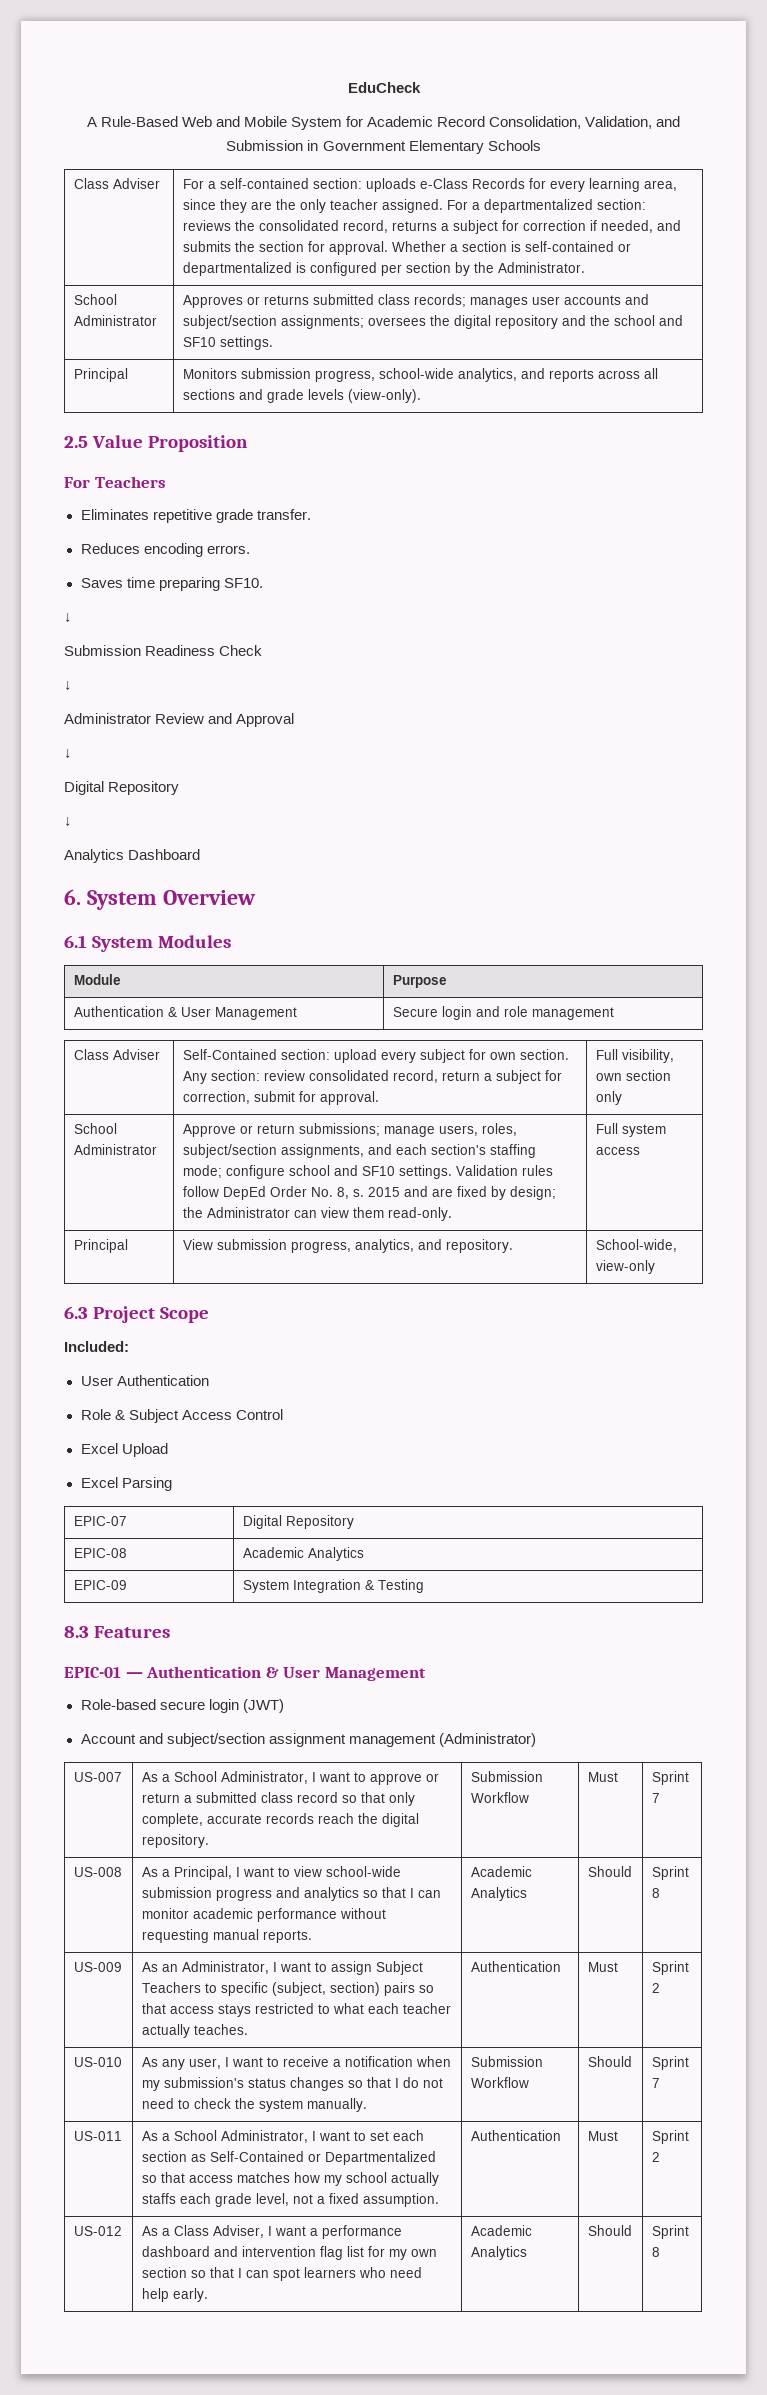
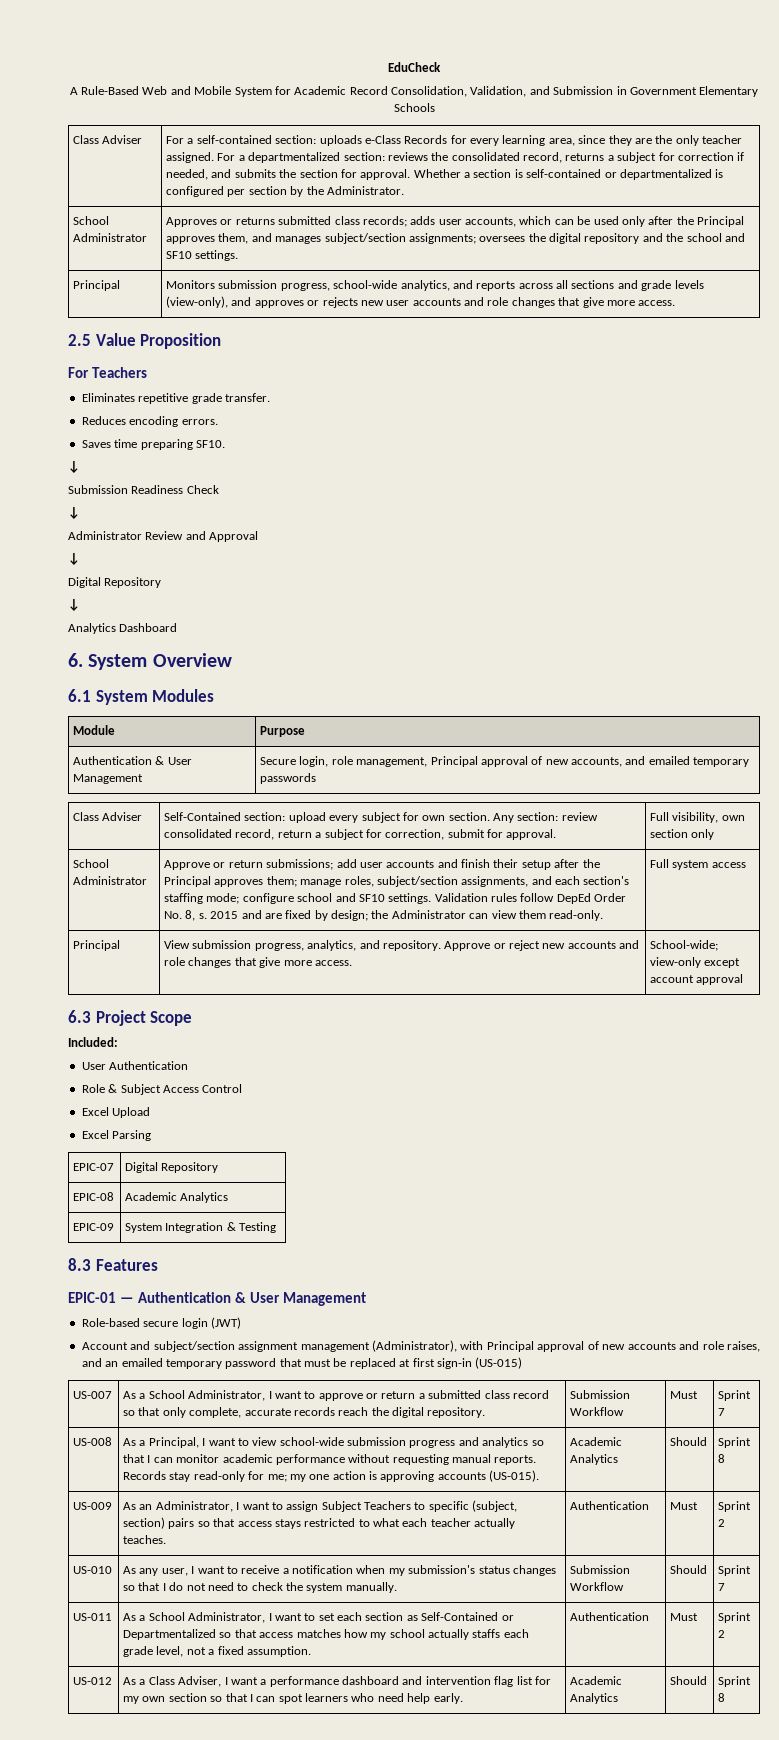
[469,294,649,308] manages user accounts and -> [410,216,745,227] [166,233,322,244] adds user accounts, which can be used only after the Principal approves them, and manages
[347,389,421,403] (view-only). -> [166,296,676,308] (view-only), and approves or rejects new user accounts and role changes that give more access.
[441,1006,614,1020] login and role management -> [299,756,750,767] [260,773,317,784] login, role management, Principal approval of new accounts, and emailed temporary passwords
[383,1125,478,1137] manage users, -> [336,859,600,870] [164,876,342,887] add user accounts and finish their setup after the Principal approves them; manage
[595,1239,677,1252] [595,1260,655,1274] | School-wide, view-only -> [444,940,640,951] [164,957,352,968] [650,940,719,951] [650,957,741,968] [650,974,744,985] Approve or reject new accounts and role changes that give more access. | School-wide; view-only except account approval
[438,1733,536,1747] (Administrator) -> [371,1340,760,1352] [81,1357,523,1369] (Administrator), with Principal approval of new accounts and role raises, and an emailed temporary password that must be replaced at first sign-in (US-015)
(312, 1936) none -> [123,1470,540,1482] Records stay read-only for me; my one action is approving accounts (US-015).

